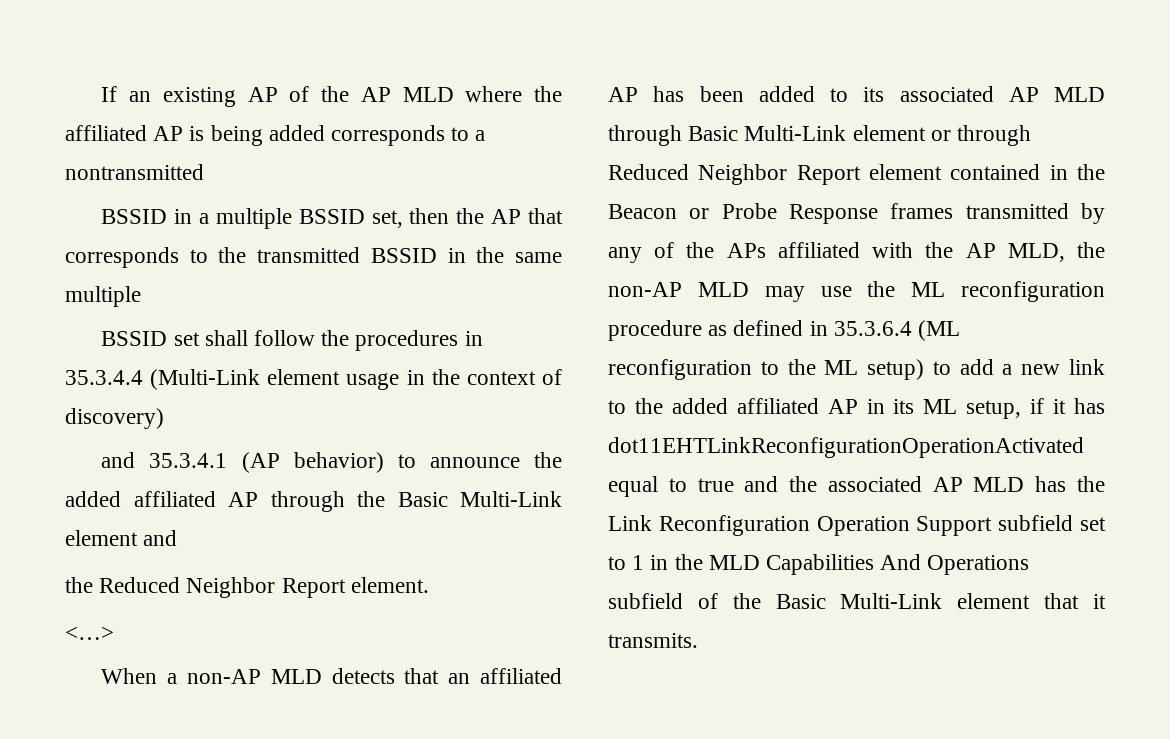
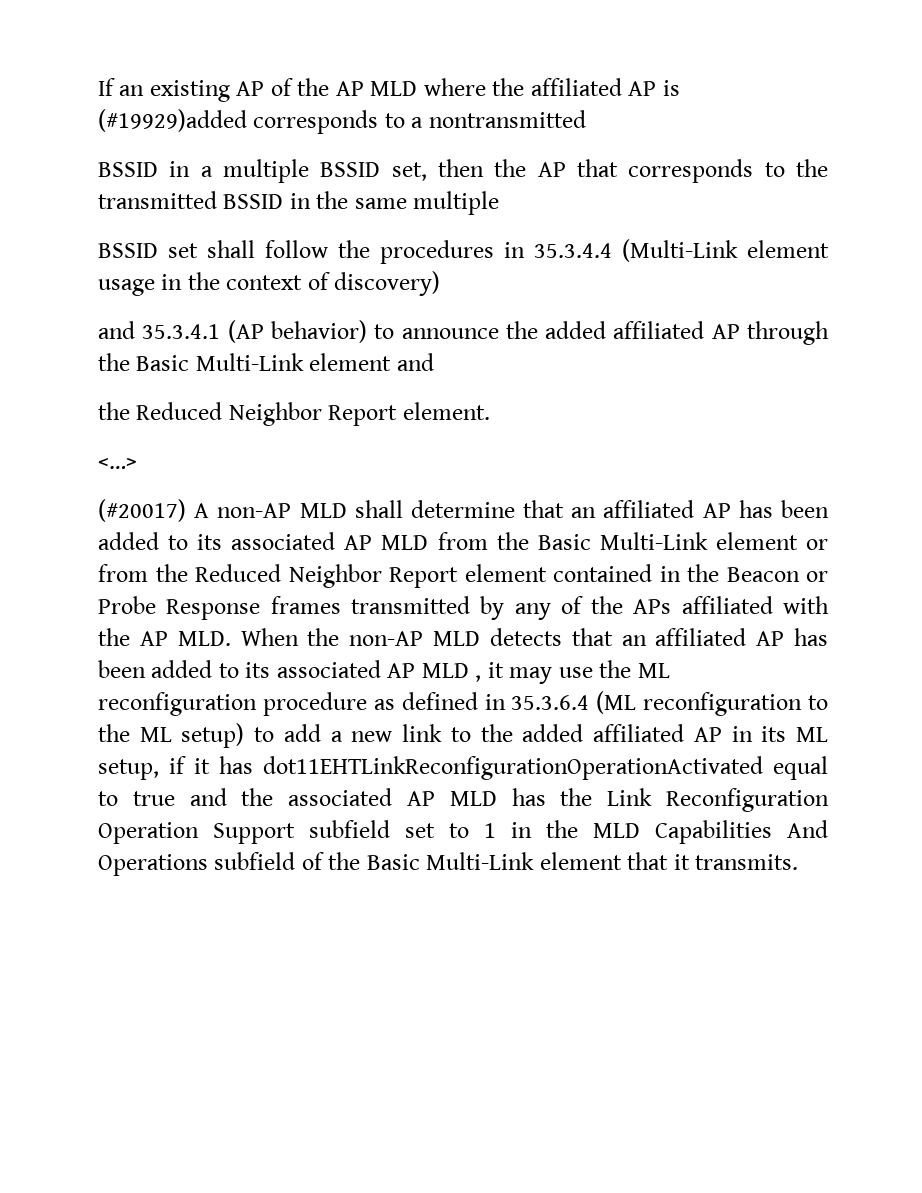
[210,125,325,146] being added -> [98,109,247,132] (#19929)added
[101,668,395,684] When a non-AP MLD detects -> [98,499,515,522] (#20017) A non-AP MLD shall determine
[608,125,682,146] through -> [437,532,529,550] from the
[957,125,1032,146] through -> [98,564,188,582] from the
[1007,243,1065,262] MLD, -> [177,628,299,646] MLD. When
(749, 289) none -> [489,628,829,646] [98,660,504,682] detects that an affiliated AP has been added to its associated AP MLD , it

